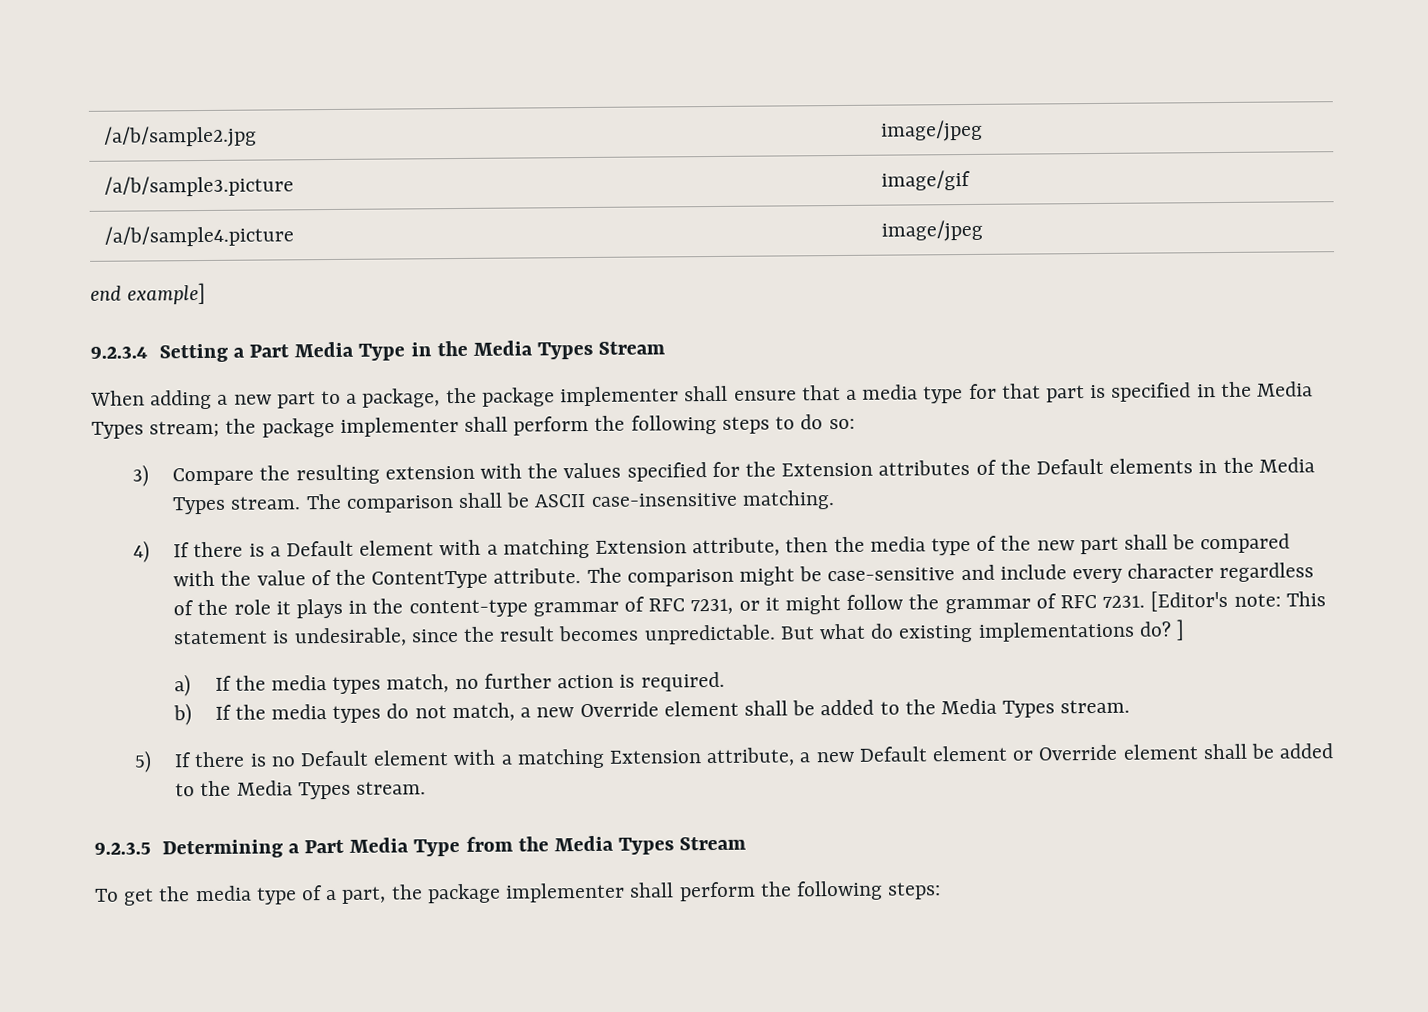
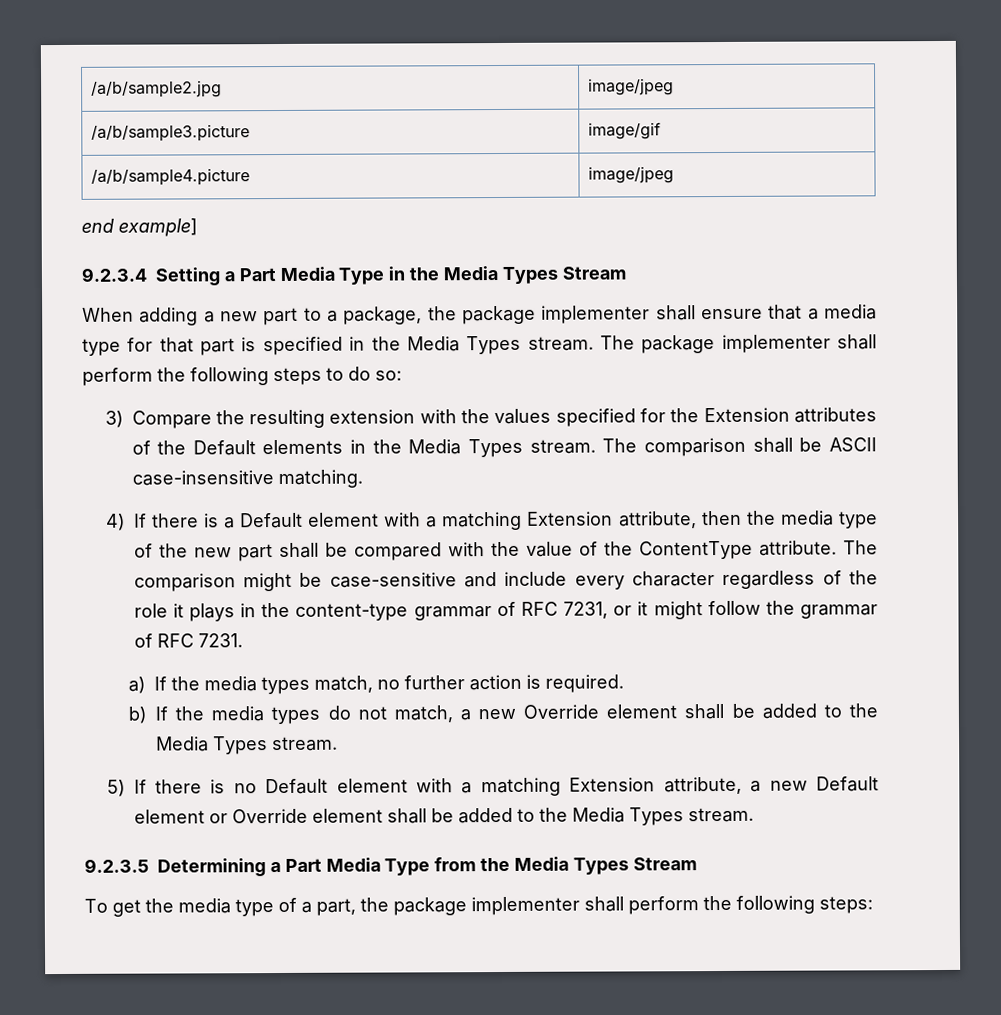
[149,418,257,438] stream; the -> [527,335,635,351] stream. The
[1150,590,1326,612] [173,619,1186,647] [Editor's note: This statement is undesirable, since the result becomes unpredictable. But what do existing implementations do? ] -> (243, 640) none

